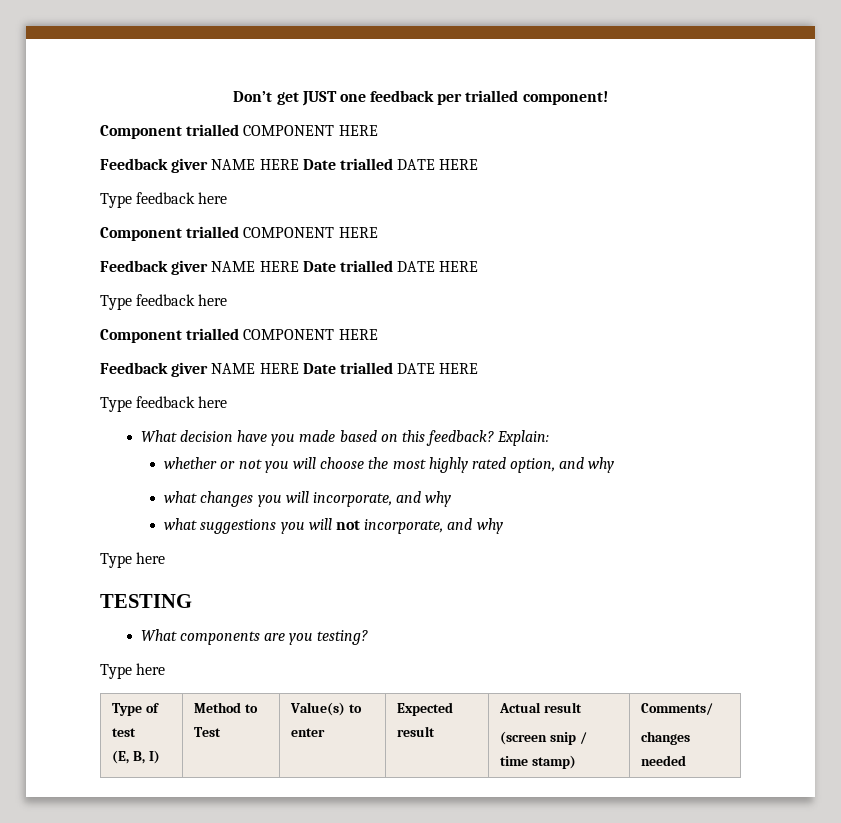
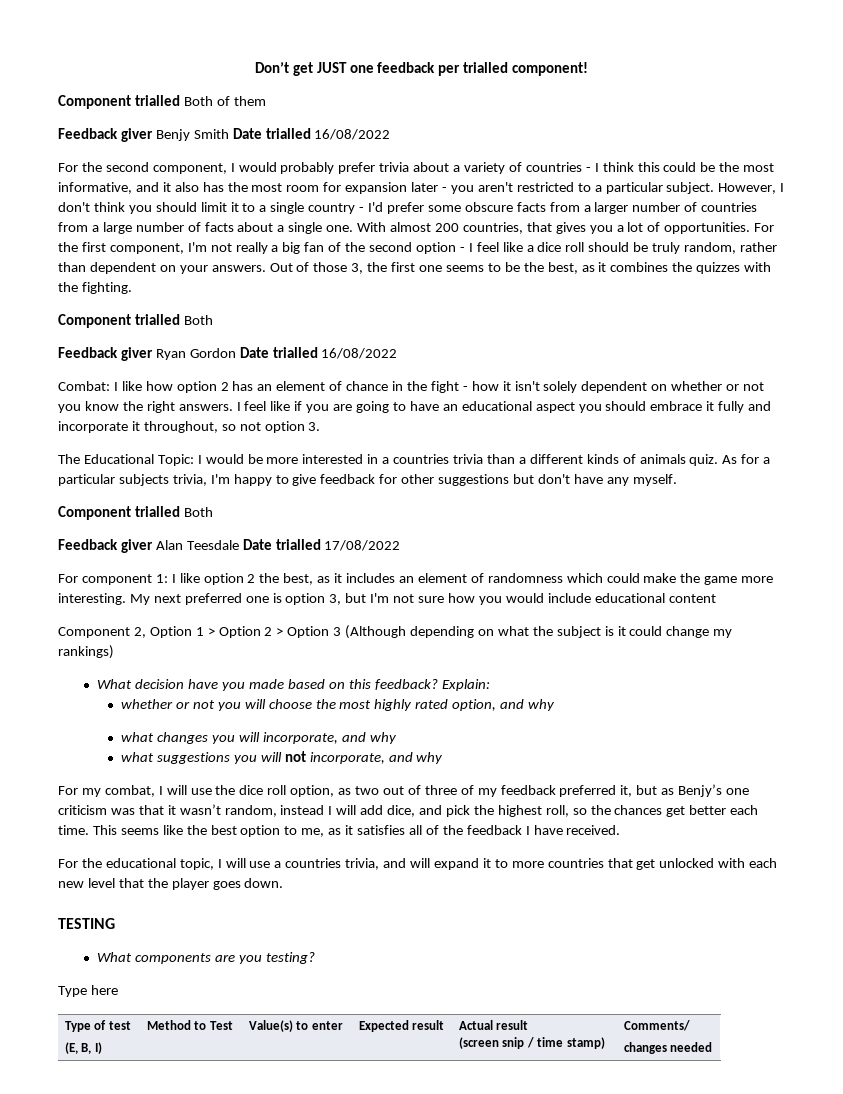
[243,125,378,136] [100,158,479,173] [100,192,228,208] [100,226,378,241] [100,260,479,275] [100,294,228,310] [100,328,378,343] [100,362,479,377] [100,396,228,412] COMPONENT HERE // Feedback giver NAME HERE Date trialled DATE HERE // Type feedback here // Component trialled COMPONENT HERE // Feedback giver NAME HERE Date trialled DATE HERE // Type feedback here // Component trialled COMPONENT HERE // Feedback giver NAME HERE Date trialled DATE HERE // Type feedback here -> [183,96,266,106] [58,128,391,142] [58,162,775,174] [58,182,785,194] [58,202,758,214] [58,222,775,234] [58,242,777,254] [58,262,772,274] [58,282,132,294] [58,314,213,328] [58,347,398,361] [58,381,765,393] [58,401,772,413] [58,421,321,433] [58,454,771,466] [58,474,677,486] [58,506,213,520] [58,539,401,553] [58,573,774,585] [58,593,716,605] [58,625,733,639] [58,645,114,659] Both of them // Feedback giver Benjy Smith Date trialled 16/08/2022 // For the second component, I would probably prefer trivia about a variety of countries - I think this could be the most informative, and it also has the most room for expansion later - you aren't restricted to a particular subject. However, I don't think you should limit it to a single country - I'd prefer some obscure facts from a larger number of countries from a large number of facts about a single one. With almost 200 countries, that gives you a lot of opportunities. For the first component, I'm not really a big fan of the second option - I feel like a dice roll should be truly random, rather than dependent on your answers. Out of those 3, the first one seems to be the best, as it combines the quizzes with the fighting. // Component trialled Both // Feedback giver Ryan Gordon Date trialled 16/08/2022 // Combat: I like how option 2 has an element of chance in the fight - how it isn't solely dependent on whether or not you know the right answers. I feel like if you are going to have an educational aspect you should embrace it fully and incorporate it throughout, so not option 3. // The Educational Topic: I would be more interested in a countries trivia than a different kinds of animals quiz. As for a particular subjects trivia, I'm happy to give feedback for other suggestions but don't have any myself. // Component trialled Both // Feedback giver Alan Teesdale Date trialled 17/08/2022 // For component 1: I like option 2 the best, as it includes an element of randomness which could make the game more interesting. My next preferred one is option 3, but I'm not sure how you would include educational content // Component 2, Option 1 > Option 2 > Option 3 (Although depending on what the subject is it could change my rankings)
[100,552,166,568] Type here -> [58,784,750,797] [58,804,759,817] [58,825,621,837] [58,858,778,870] [58,878,284,890] For my combat, I will use the dice roll option, as two out of three of my feedback preferred it, but as Benjy’s one criticism was that it wasn’t random, instead I will add dice, and pick the highest roll, so the chances get better each time. This seems like the best option to me, as it satisfies all of the feedback I have received. // For the educational topic, I will use a countries trivia, and will expand it to more countries that get unlocked with each new level that the player goes down.

